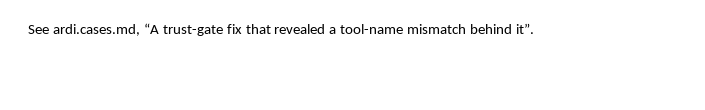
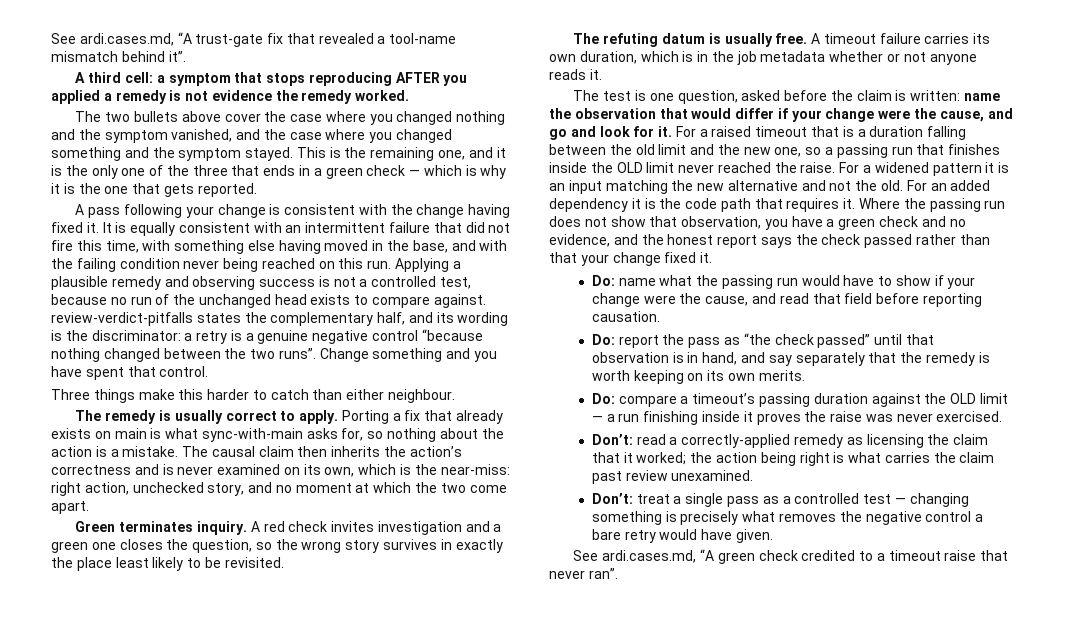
(535, 28) none -> [75,72,468,86] [51,90,410,104] [75,111,506,125] [51,129,453,143] [51,147,506,161] [51,165,507,179] [51,183,257,197] [75,204,511,218] [51,222,511,236] [51,240,508,254] [51,258,461,272] [51,276,472,290] [51,294,486,308] [51,312,509,326] [51,329,483,344] [51,348,498,362] [51,366,209,380] [51,389,456,403] [75,410,504,424] [51,428,504,442] [51,446,462,457] [51,464,510,477] [51,482,507,496] [51,501,89,514] [75,521,502,535] [51,539,503,553] [51,557,284,571] [573,33,991,47] [549,51,977,65] [549,69,602,80] [573,90,1001,104] [549,108,1013,122] [549,126,967,140] [549,144,1001,158] [549,162,1010,176] [549,180,991,194] [549,198,1006,212] [549,216,966,230] [549,234,990,248] [549,252,713,266] [591,275,976,289] [591,293,982,307] [591,311,660,322] [591,333,934,348] [591,352,990,366] [591,370,805,384] [591,393,1008,407] [591,411,1003,425] [591,434,989,448] [591,452,995,466] [591,470,754,484] [591,493,969,507] [591,511,984,525] [591,529,773,543] [573,549,1009,564] [549,568,618,579] // A third cell: a symptom that stops reproducing AFTER you applied a remedy is not evidence the remedy worked. // The two bullets above cover the case where you changed nothing and the symptom vanished, and the case where you changed something and the symptom stayed. This is the remaining one, and it is the only one of the three that ends in a green check — which is why it is the one that gets reported. // A pass following your change is consistent with the change having fixed it. It is equally consistent with an intermittent failure that did not fire this time, with something else having moved in the base, and with the failing condition never being reached on this run. Applying a plausible remedy and observing success is not a controlled test, because no run of the unchanged head exists to compare against. review-verdict-pitfalls states the complementary half, and its wording is the discriminator: a retry is a genuine negative control “because nothing changed between the two runs”. Change something and you have spent that control. // Three things make this harder to catch than either neighbour. // The remedy is usually correct to apply. Porting a fix that already exists on main is what sync-with-main asks for, so nothing about the action is a mistake. The causal claim then inherits the action’s correctness and is never examined on its own, which is the near-miss: right action, unchecked story, and no moment at which the two come apart. // Green terminates inquiry. A red check invites investigation and a green one closes the question, so the wrong story survives in exactly the place least likely to be revisited. // The refuting datum is usually free. A timeout failure carries its own duration, which is in the job metadata whether or not anyone reads it. // The test is one question, asked before the claim is written: name the observation that would differ if your change were the cause, and go and look for it. For a raised timeout that is a duration falling between the old limit and the new one, so a passing run that finishes inside the OLD limit never reached the raise. For a widened pattern it is an input matching the new alternative and not the old. For an added dependency it is the code path that requires it. Where the passing run does not show that observation, you have a green check and no evidence, and the honest report says the check passed rather than that your change fixed it. // Do: name what the passing run would have to show if your change were the cause, and read that field before reporting causation. // Do: report the pass as “the check passed” until that observation is in hand, and say separately that the remedy is worth keeping on its own merits. // Do: compare a timeout’s passing duration against the OLD limit — a run finishing inside it proves the raise was never exercised. // Don’t: read a correctly-applied remedy as licensing the claim that it worked; the action being right is what carries the claim past review unexamined. // Don’t: treat a single pass as a controlled test — changing something is precisely what removes the negative control a bare retry would have given. // See ardi.cases.md, “A green check credited to a timeout raise that never ran”.

